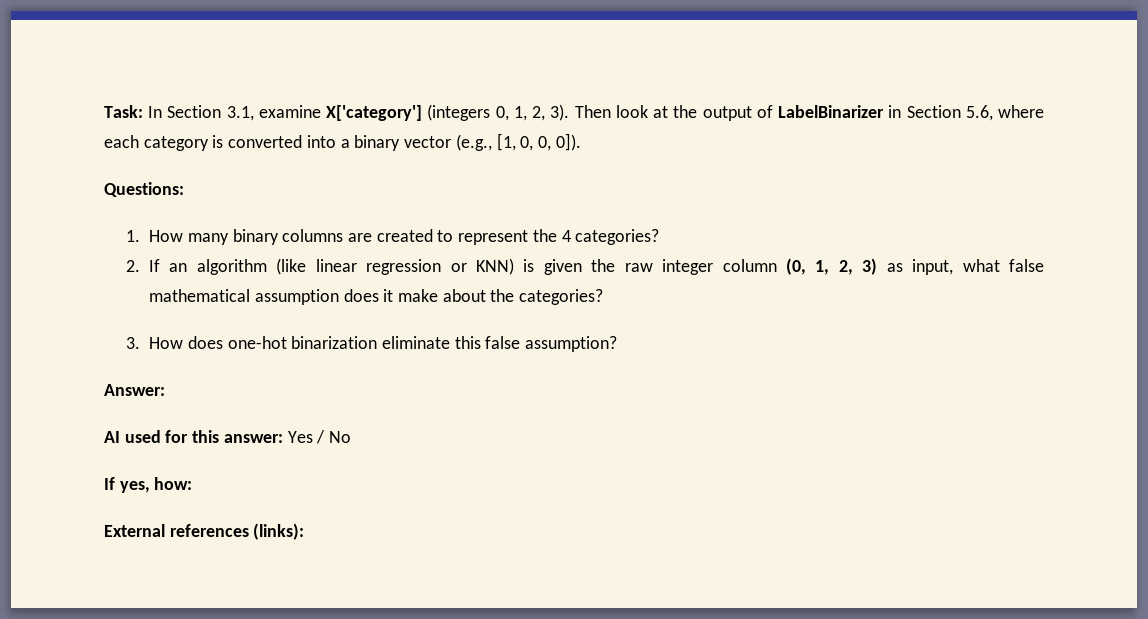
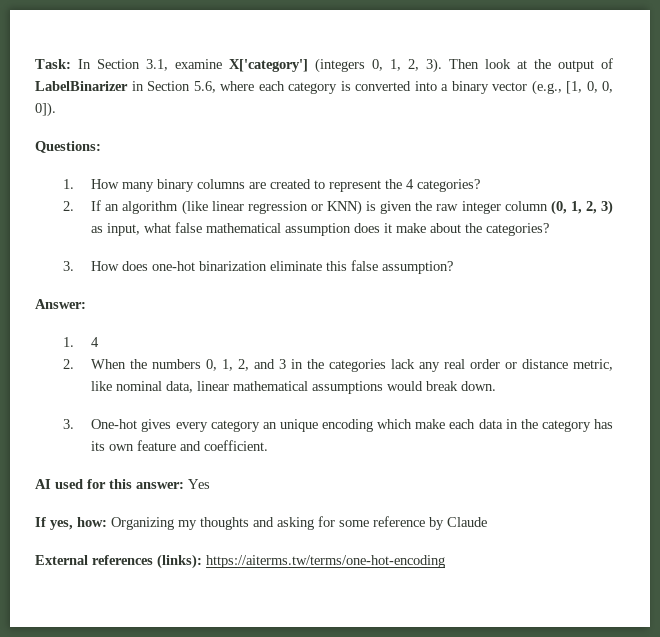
(165, 390) none -> [63,337,100,347] [63,359,614,372] [91,381,497,394] [63,419,613,432] [91,440,269,451] // 1. 4 // 2. When the numbers 0, 1, 2, and 3 in the categories lack any real order or distance metric, like nominal data, linear mathematical assumptions would break down. // 3. One-hot gives every category an unique encoding which make each data in the category has its own feature and coefficient.
[316,430,352,444] / No -> (210, 484) none
(193, 483) none -> [111,516,487,530] Organizing my thoughts and asking for some reference by Claude
(305, 531) none -> [206,555,445,568] https://aiterms.tw/terms/one-hot-encoding

